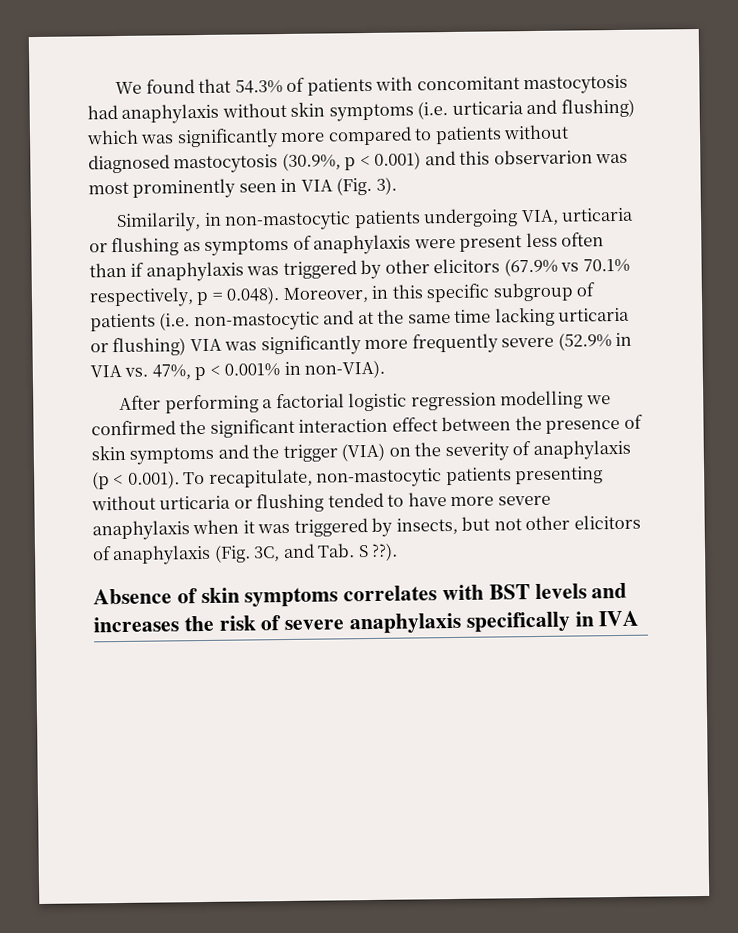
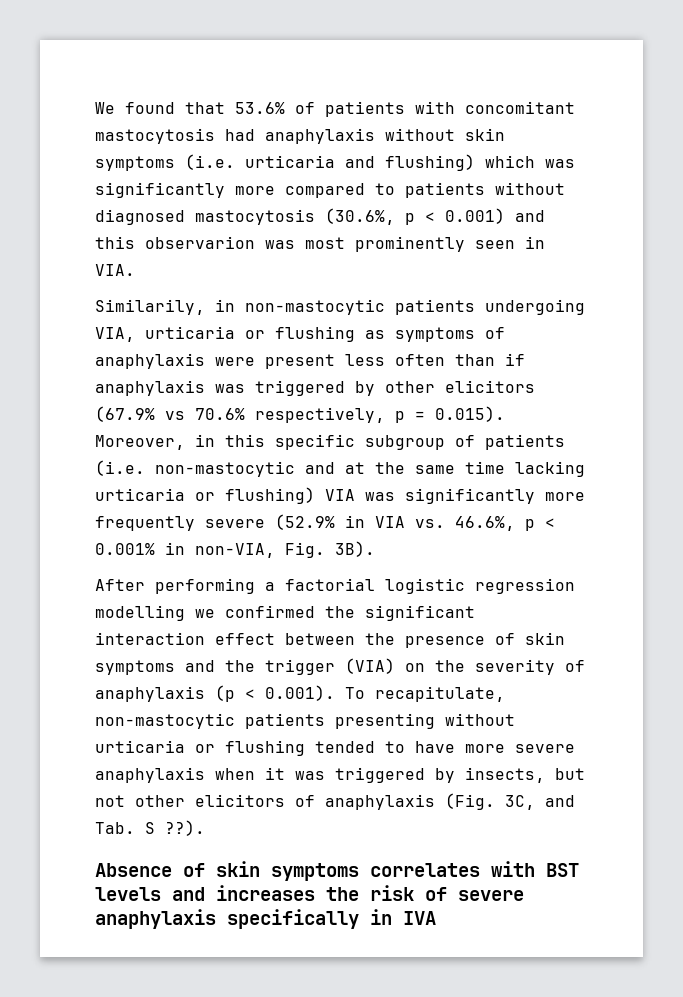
[234,79,283,94] 54.3% -> [235,102,285,114] 53.6%
[281,152,341,172] (30.9%, -> [325,208,395,225] (30.6%,
[300,176,397,196] VIA (Fig. 3). -> [95,264,135,276] VIA.
[582,258,630,273] 70.1% -> [195,408,245,420] 70.6%
[226,286,281,305] 0.048). -> [435,406,505,422] 0.015).
[151,364,191,380] 47%, -> [455,516,515,531] 46.6%,
[304,359,386,379] non-VIA). -> [195,541,375,558] non-VIA, Fig. 3B).

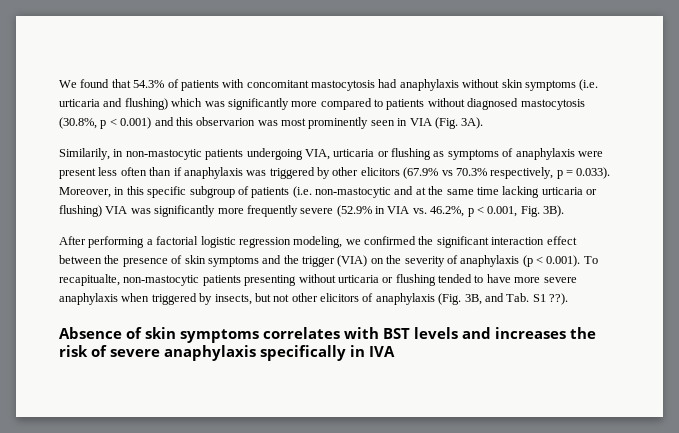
[235,102,285,114] 53.6% -> [133,80,165,88] 54.3%
[325,208,395,225] (30.6%, -> [59,117,97,129] (30.8%,
[95,264,135,276] VIA. -> [409,117,484,129] VIA (Fig. 3A).
[195,408,245,420] 70.6% -> [455,168,487,176] 70.3%
[435,406,505,422] 0.015). -> [576,167,611,179] 0.033).
[455,516,555,531] [95,542,275,558] 46.6%, p < 0.001% in non-VIA, -> [430,206,518,217] 46.2%, p < 0.001,
[95,605,185,621] modelling -> [293,236,343,248] modeling,
[375,686,505,702] recapitulate, -> [59,274,120,286] recapitualte,
[265,767,325,780] it was -> (150, 297) none
[505,795,535,810] 3C, -> [464,294,482,305] 3B,
[145,822,155,834] S -> [532,294,546,302] S1

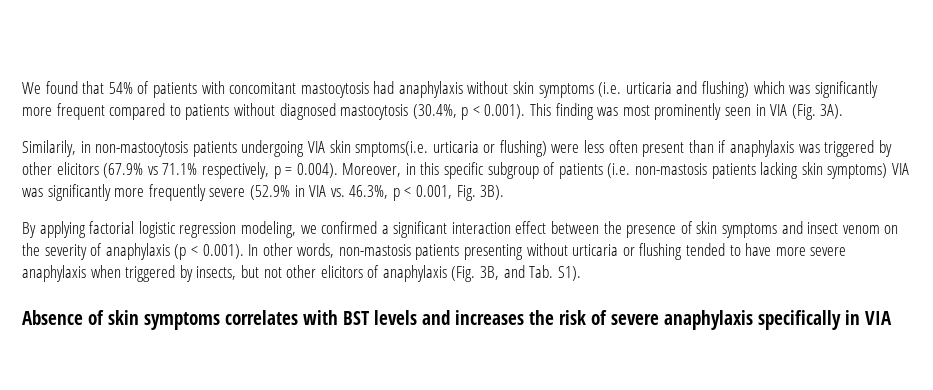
[133,80,165,88] 54.3% -> [108,82,133,94] 54%
(318, 104) none -> [56,103,105,120] frequent
[59,117,256,129] (30.8%, p < 0.001) and this observarion -> [412,103,594,120] (30.4%, p < 0.001). This finding
[125,149,202,160] non-mastocytic -> [95,141,189,157] non-mastocytosis
[304,148,603,160] [59,168,96,179] VIA, urticaria or flushing as symptoms of anaphylaxis were present -> [307,140,580,157] VIA skin smptoms(i.e. urticaria or flushing) were
(147, 171) none -> [642,142,685,157] present
[455,168,487,176] 70.3% -> [162,163,198,175] 71.1%
[576,167,611,179] 0.033). -> [296,163,338,178] 0.004).
[315,186,597,198] [59,205,102,217] non-mastocytic and at the same time lacking urticaria or flushing) -> [635,162,888,179] non-mastosis patients lacking skin symptoms)
[430,206,465,217] 46.2%, -> [349,185,389,199] 46.3%,
[59,236,153,248] After performing a -> [22,221,86,238] By applying
[418,236,434,245] the -> [381,225,389,234] a
[283,255,368,267] the trigger (VIA) -> [807,222,880,234] insect venom
[583,256,598,264] [59,274,200,286] To recapitualte, non-mastocytic -> [248,243,411,258] In other words, non-mastosis
[532,293,568,305] S1 ??). -> [557,266,581,281] S1).
[369,346,395,357] IVA -> [865,311,892,325] VIA

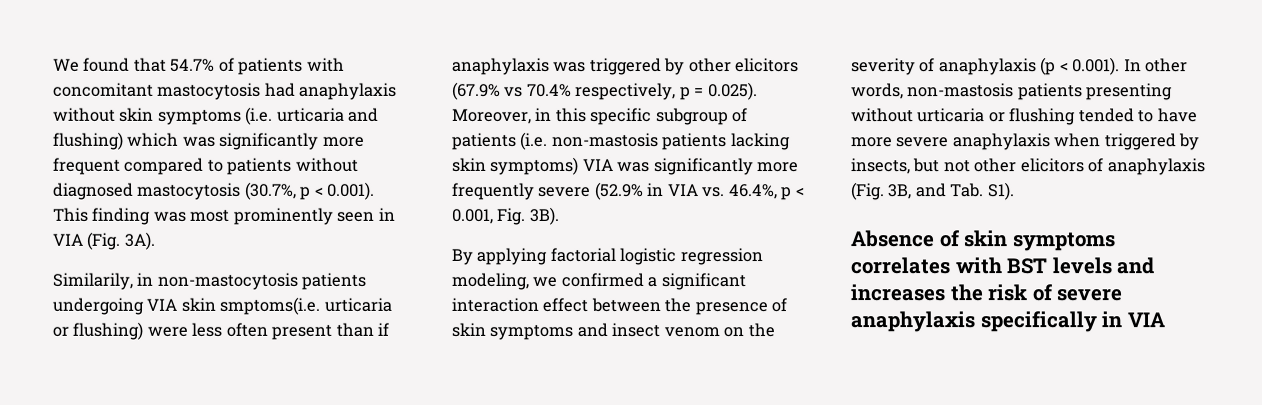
[108,82,133,94] 54% -> [170,58,216,72] 54.7%
[412,104,457,119] (30.4%, -> [244,181,297,200] (30.7%,
[162,163,198,175] 71.1% -> [526,83,572,97] 70.4%
[296,163,338,178] 0.004). -> [707,82,758,101] 0.025).
[349,185,389,199] 46.3%, -> [728,184,778,200] 46.4%,

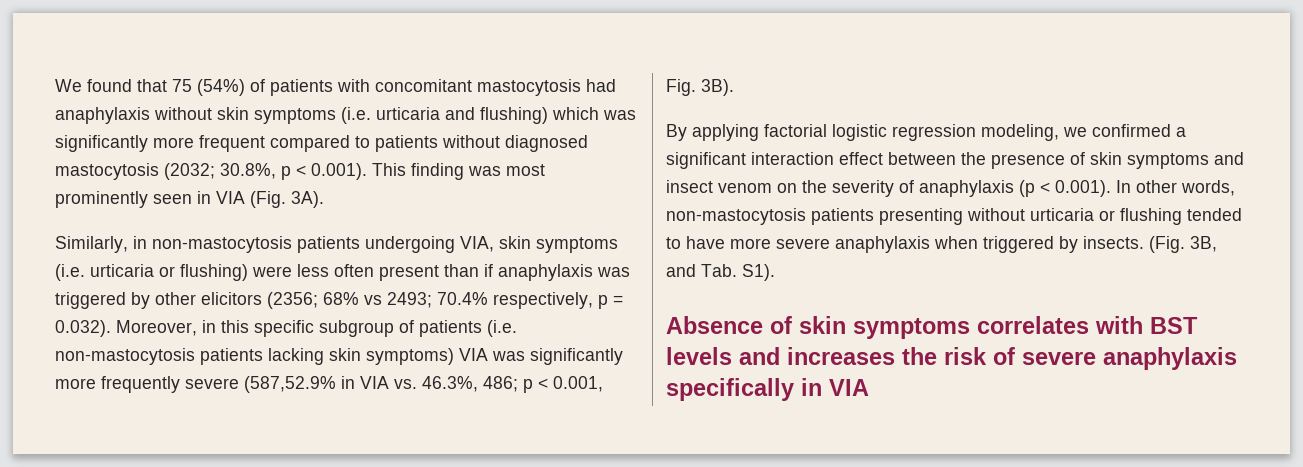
[170,58,216,72] 54.7% -> [172,79,245,96] 75 (54%)
[244,181,297,200] (30.7%, -> [164,163,276,180] (2032; 30.8%,
[52,272,133,290] Similarily, -> [55,236,128,253] Similarly,
[146,296,321,315] VIA skin smptoms(i.e. -> [460,236,618,253] [55,264,85,281] VIA, skin symptoms (i.e.
[452,81,524,100] (67.9% vs -> [267,292,432,309] (2356; 68% vs 2493;
[707,82,758,101] 0.025). -> [55,320,111,337] 0.032).
[551,132,659,148] non-mastosis -> [55,348,195,365] non-mastocytosis
[594,181,644,201] (52.9% -> [244,376,336,393] (587,52.9%
[728,184,778,200] 46.4%, -> [422,376,518,392] 46.3%, 486;
[907,83,1015,98] non-mastosis -> [666,208,806,225] non-mastocytosis
[851,158,1206,176] insects, but not other elicitors of anaphylaxis -> [1083,236,1144,249] insects.

